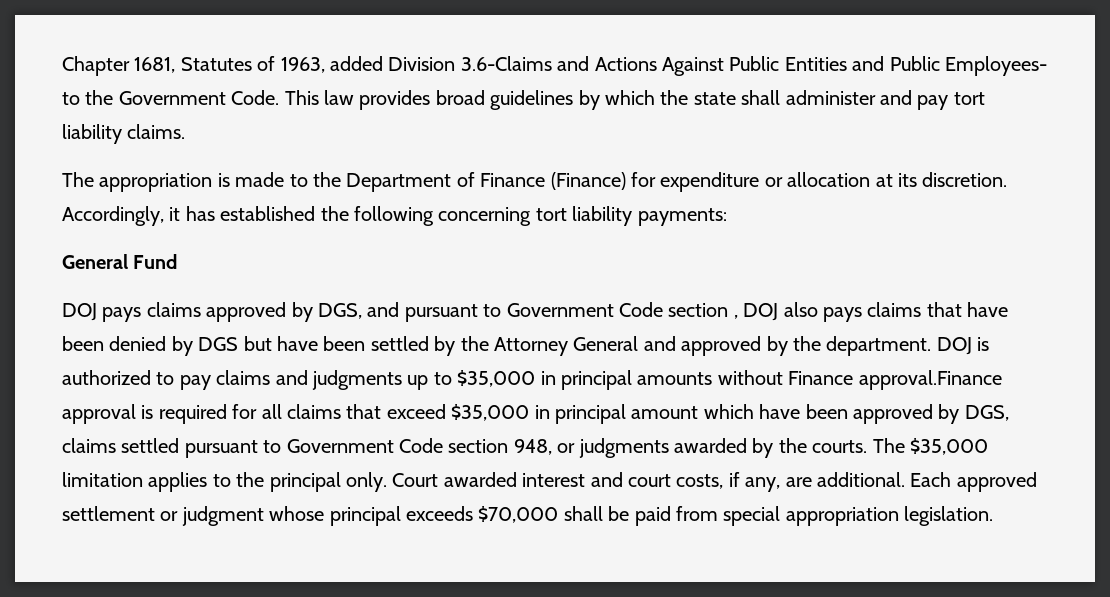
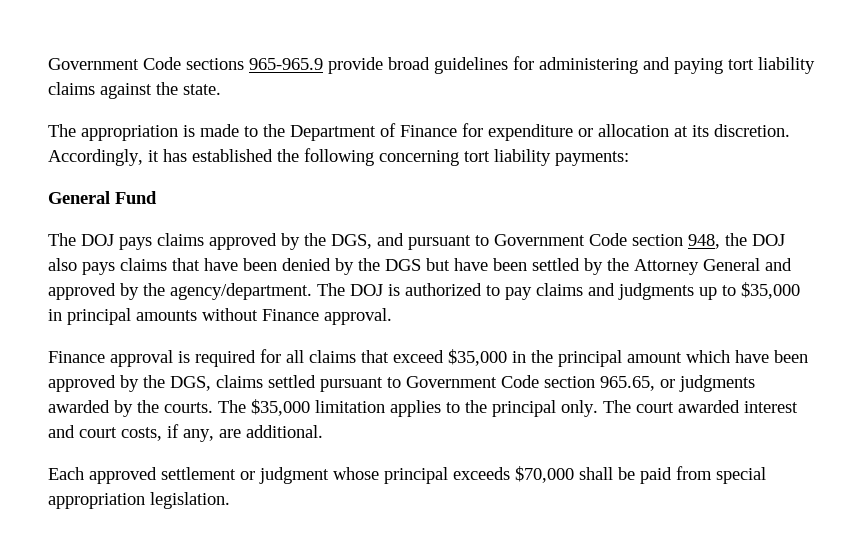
[62,56,1047,76] [62,90,985,110] [62,124,186,144] Chapter 1681, Statutes of 1963, added Division 3.6-Claims and Actions Against Public Entities and Public Employees- to the Government Code. This law provides broad guidelines by which the state shall administer and pay tort liability claims. -> [48,56,815,74] [48,82,221,99] Government Code sections 965-965.9 provide broad guidelines for administering and paying tort liability claims against the state.
[550,172,626,190] (Finance) -> (457, 131) none
(178, 261) none -> [48,233,76,246] The
(313, 312) none -> [304,233,326,246] the
[733,315,738,319] , -> [688,233,747,249] 948, the
(193, 346) none -> [358,258,380,271] the
[826,336,932,356] department. -> [170,283,345,300] agency/department. The
[858,370,1002,390] approval.Finance -> [324,308,392,325] [48,351,105,363] approval. // Finance
(550, 412) none -> [531,350,553,363] the
(960, 414) none -> [143,375,165,388] the
[513,439,552,455] 948, -> [600,376,655,391] 965.65,
[392,473,439,487] Court -> [603,400,674,413] The court
(905, 479) none -> (323, 431) //

